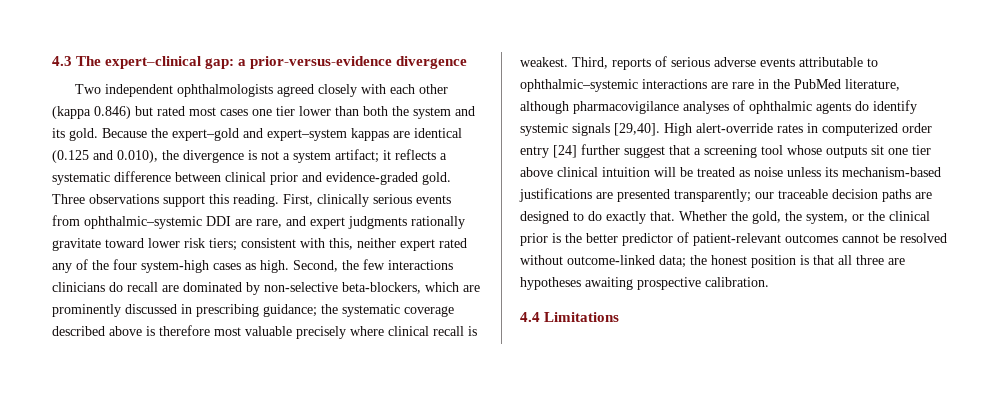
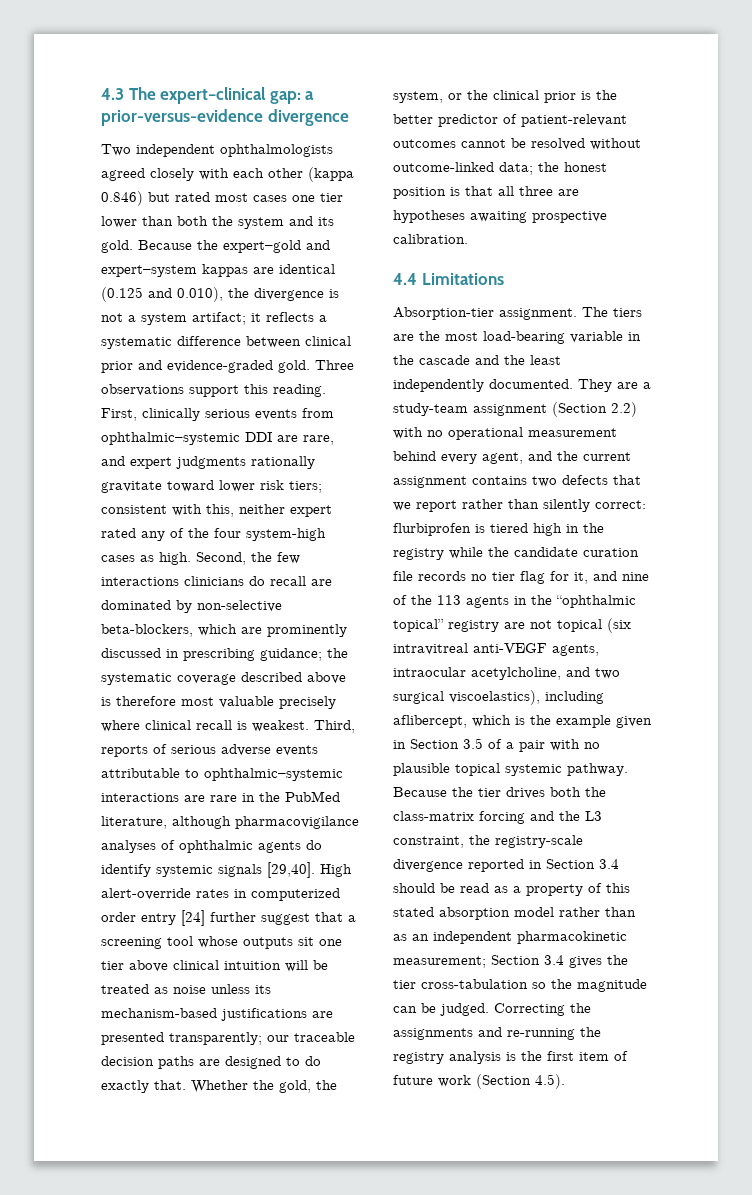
(620, 317) none -> [393,307,642,320] [393,331,641,344] [393,355,561,365] [393,379,651,392] [393,402,637,417] [393,427,617,440] [393,451,631,464] [393,475,641,488] [393,499,646,512] [393,523,604,536] [393,547,639,560] [393,571,649,584] [393,595,636,608] [393,618,631,633] [393,643,599,656] [393,667,620,680] [393,690,604,705] [393,715,652,728] [393,738,600,752] [393,763,628,776] [393,787,606,799] [393,811,602,824] [393,835,583,848] [393,859,619,872] [393,883,630,896] [393,907,636,920] [393,931,627,944] [393,955,628,968] [393,979,647,992] [393,1003,591,1016] [393,1027,601,1040] [393,1051,628,1064] [393,1074,565,1089] // Absorption-tier assignment. The tiers are the most load-bearing variable in the cascade and the least independently documented. They are a study-team assignment (Section 2.2) with no operational measurement behind every agent, and the current assignment contains two defects that we report rather than silently correct: flurbiprofen is tiered high in the registry while the candidate curation file records no tier flag for it, and nine of the 113 agents in the “ophthalmic topical” registry are not topical (six intravitreal anti-VEGF agents, intraocular acetylcholine, and two surgical viscoelastics), including aflibercept, which is the example given in Section 3.5 of a pair with no plausible topical systemic pathway. Because the tier drives both the class-matrix forcing and the L3 constraint, the registry-scale divergence reported in Section 3.4 should be read as a property of this stated absorption model rather than as an independent pharmacokinetic measurement; Section 3.4 gives the tier cross-tabulation so the magnitude can be judged. Correcting the assignments and re-running the registry analysis is the first item of future work (Section 4.5).

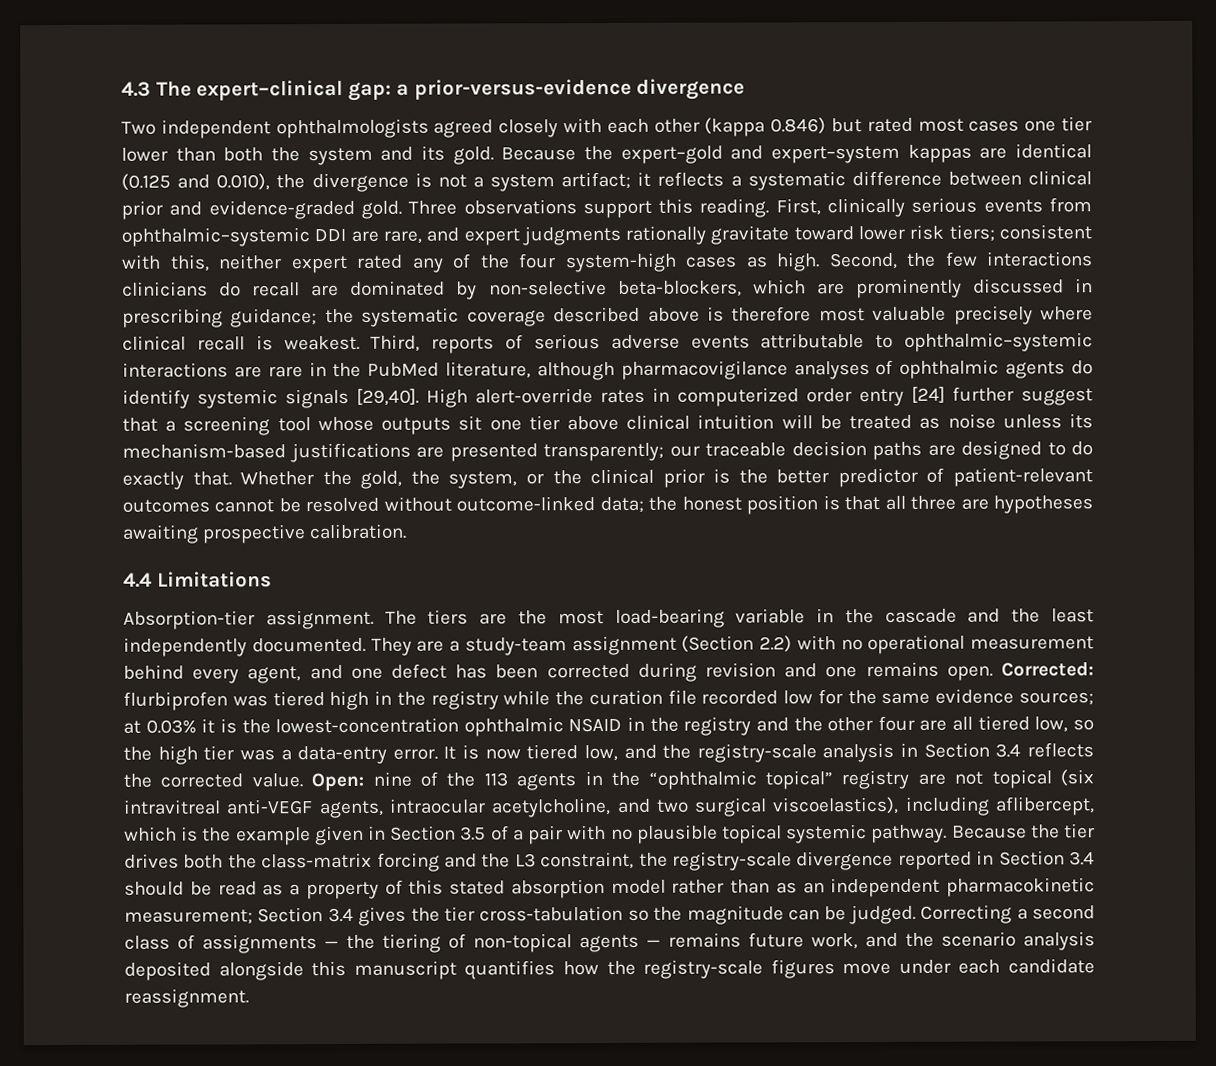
[557,451,631,461] [393,475,641,488] [393,499,646,512] [393,523,485,536] the current assignment contains two defects that we report rather than silently correct: flurbiprofen is -> [350,661,1095,682] [123,691,268,711] one defect has been corrected during revision and one remains open. Corrected: flurbiprofen was
[514,547,578,557] candidate -> (585, 698) none
[418,571,617,584] records no tier flag for it, and -> [701,688,1094,706] [123,715,1095,737] [123,742,1095,765] [123,772,365,792] recorded low for the same evidence sources; at 0.03% it is the lowest-concentration ophthalmic NSAID in the registry and the other four are all tiered low, so the high tier was a data-entry error. It is now tiered low, and the registry-scale analysis in Section 3.4 reflects the corrected value. Open:
[570,1003,591,1013] [393,1027,601,1040] [393,1051,628,1064] [393,1074,565,1089] the assignments and re-running the registry analysis is the first item of future work (Section 4.5). -> [1016,905,1095,920] [124,931,1095,954] [124,958,1095,981] [124,988,249,1008] a second class of assignments — the tiering of non-topical agents — remains future work, and the scenario analysis deposited alongside this manuscript quantifies how the registry-scale figures move under each candidate reassignment.

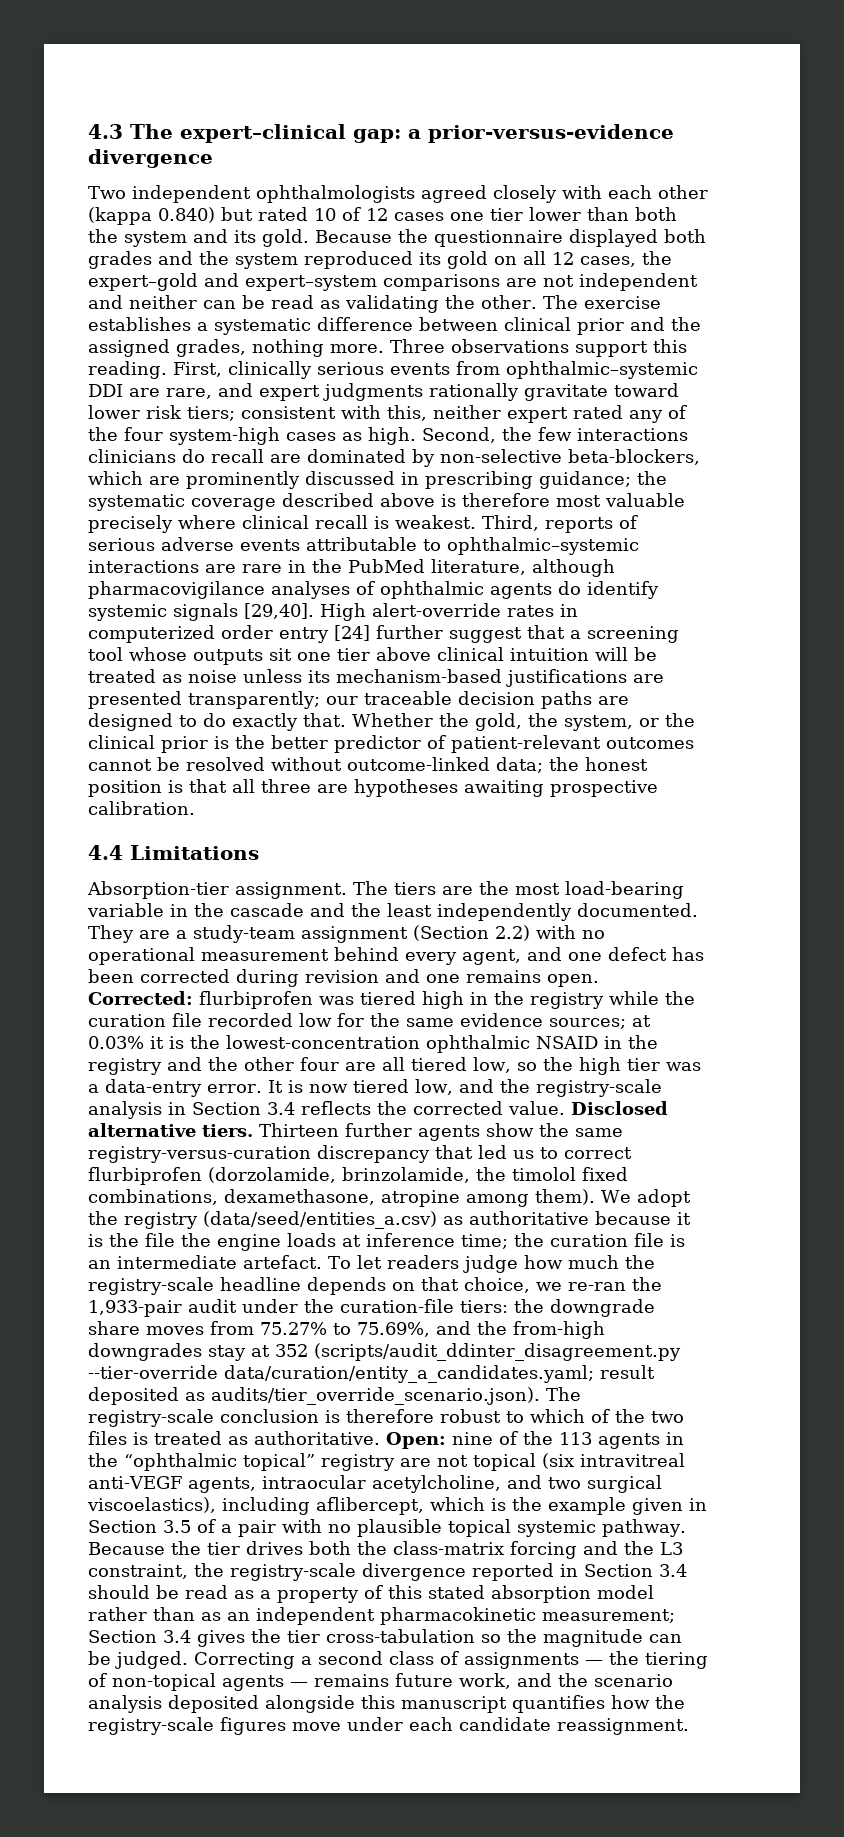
[770,117,827,135] 0.846) -> [158,207,215,223] 0.840)
[917,118,964,132] most -> [314,207,388,221] 10 of 12
[620,143,1092,164] [121,171,725,193] expert–gold and expert–system kappas are identical (0.125 and 0.010), the divergence is not a system artifact; it reflects -> [434,229,706,247] [88,251,672,269] [88,273,698,291] [88,295,661,313] [88,317,191,331] questionnaire displayed both grades and the system reproduced its gold on all 12 cases, the expert–gold and expert–system comparisons are not independent and neither can be read as validating the other. The exercise establishes
[208,199,402,220] evidence-graded gold. -> [671,317,701,331] [88,339,384,357] the assigned grades, nothing more.
(303, 780) none -> [571,1101,668,1115] [88,1123,623,1141] [88,1145,632,1163] [88,1167,628,1185] [88,1189,691,1207] [88,1211,691,1229] [88,1233,685,1251] [88,1255,655,1273] [88,1277,662,1295] [88,1299,655,1317] [88,1321,605,1339] [88,1343,681,1361] [88,1365,655,1383] [88,1387,581,1405] [88,1409,684,1427] [88,1431,380,1445] Disclosed alternative tiers. Thirteen further agents show the same registry-versus-curation discrepancy that led us to correct flurbiprofen (dorzolamide, brinzolamide, the timolol fixed combinations, dexamethasone, atropine among them). We adopt the registry (data/seed/entities_a.csv) as authoritative because it is the file the engine loads at inference time; the curation file is an intermediate artefact. To let readers judge how much the registry-scale headline depends on that choice, we re-ran the 1,933-pair audit under the curation-file tiers: the downgrade share moves from 75.27% to 75.69%, and the from-high downgrades stay at 352 (scripts/audit_ddinter_disagreement.py --tier-override data/curation/entity_a_candidates.yaml; result deposited as audits/tier_override_scenario.json). The registry-scale conclusion is therefore robust to which of the two files is treated as authoritative.

